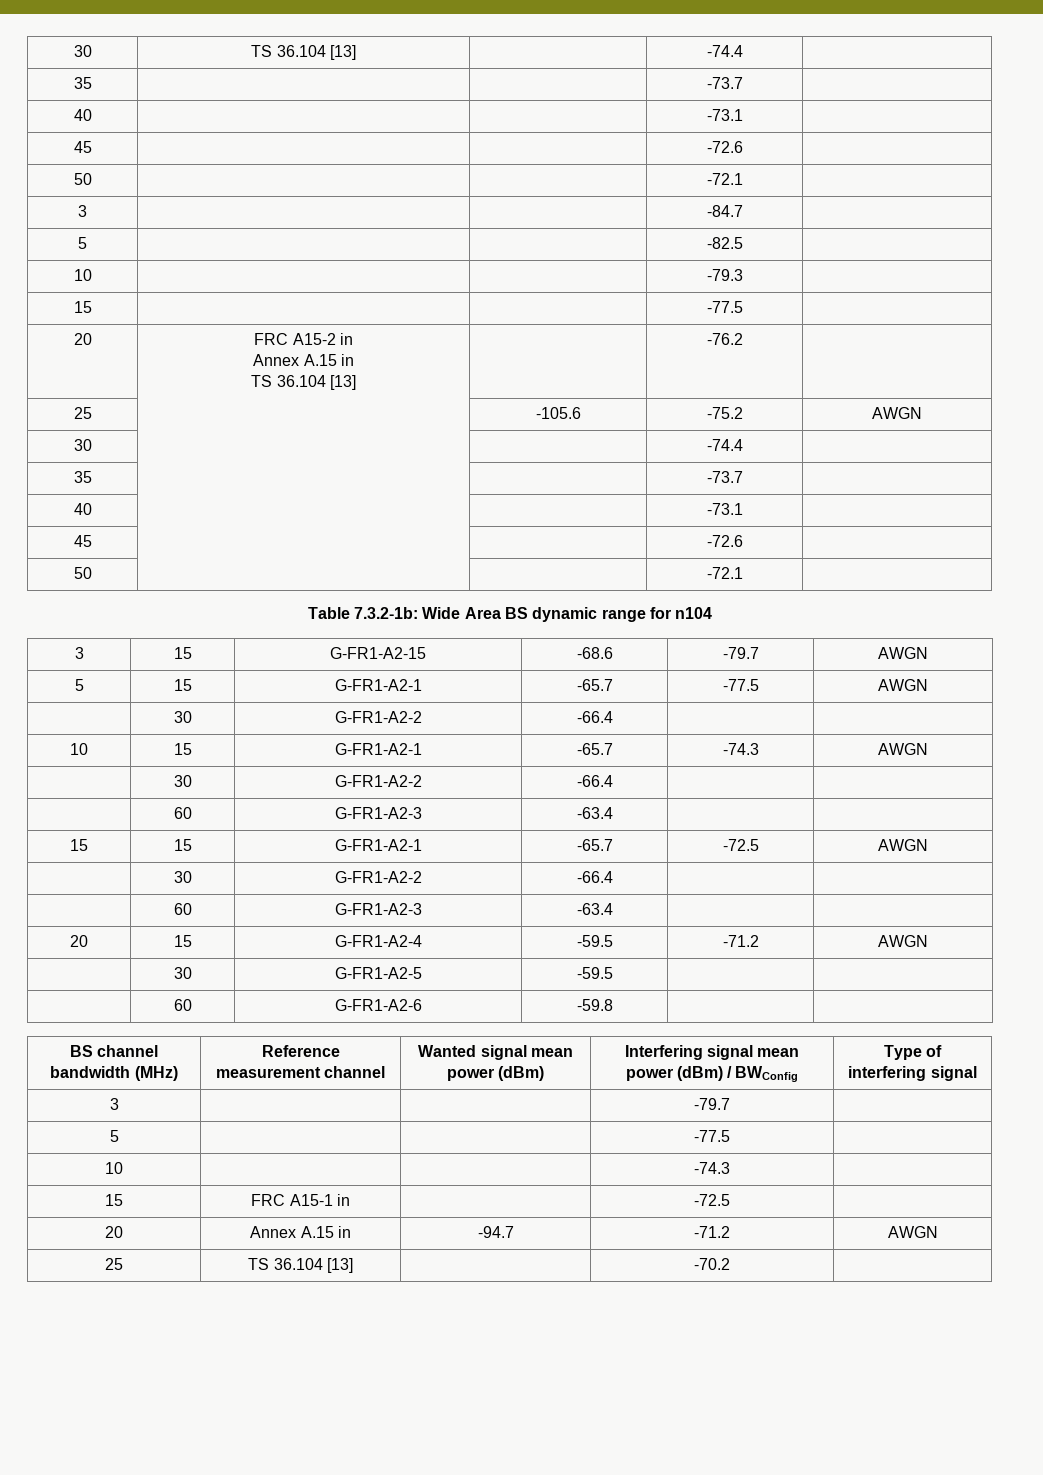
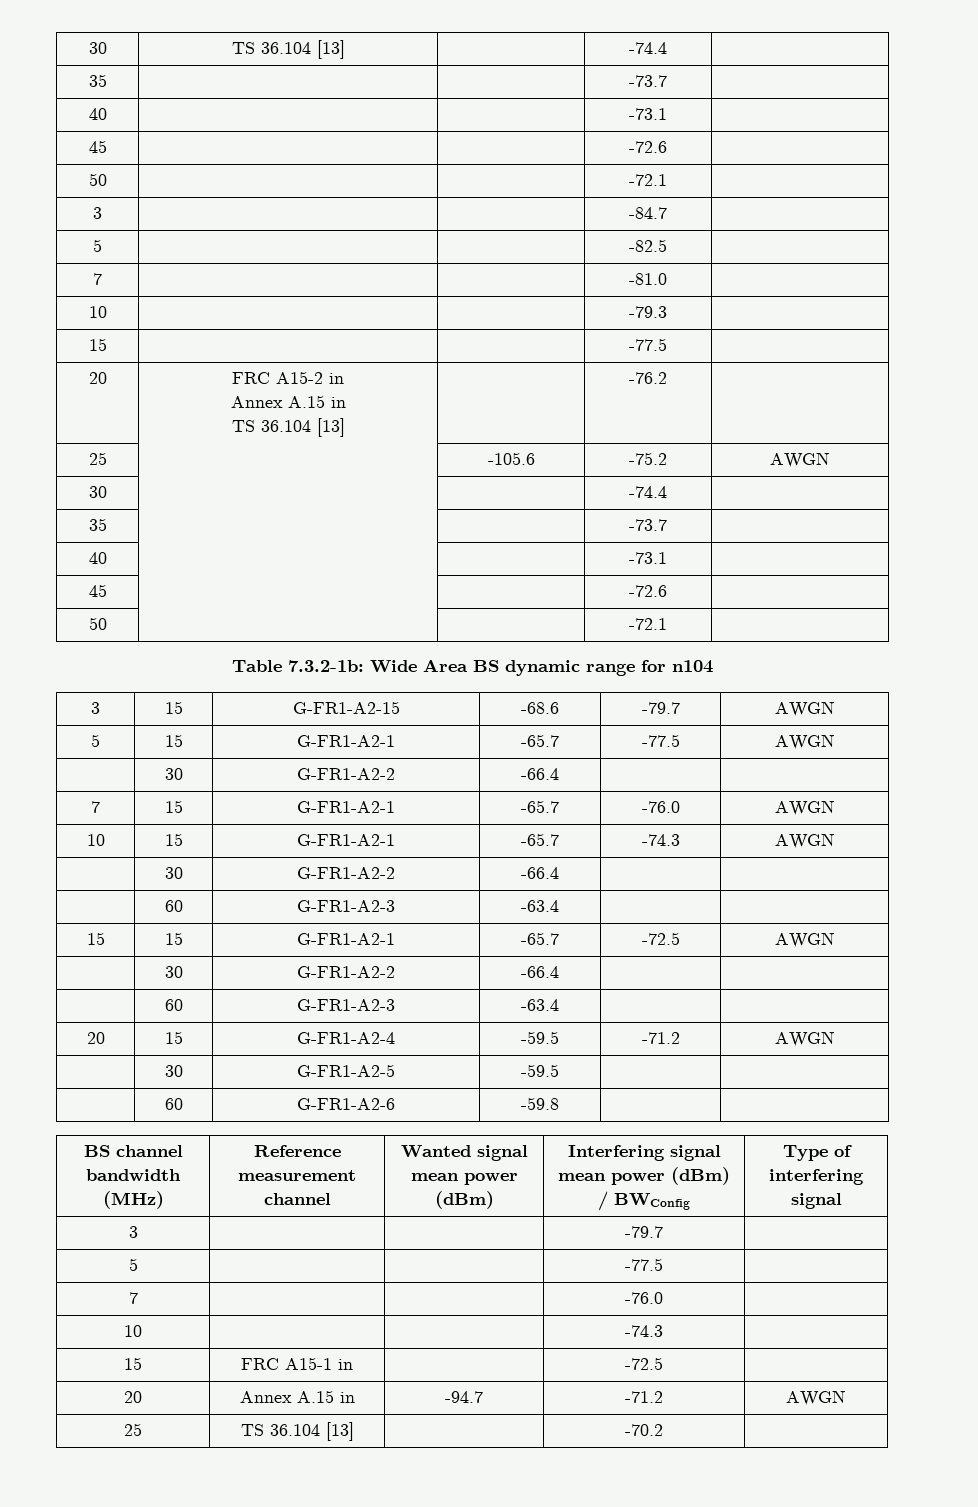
(743, 243) none -> [93,273,102,285] [629,273,667,285] // 7 | | | -81.0 |
(613, 717) none -> [91,801,100,813] [164,800,183,813] [297,801,395,813] [521,800,559,813] [641,801,680,813] [774,800,835,816] // 7 | 15 | G-FR1-A2-1 | -65.7 | -76.0 | AWGN
(730, 1136) none -> [128,1292,138,1304] [625,1292,663,1304] // 7 | | | -76.0 |

